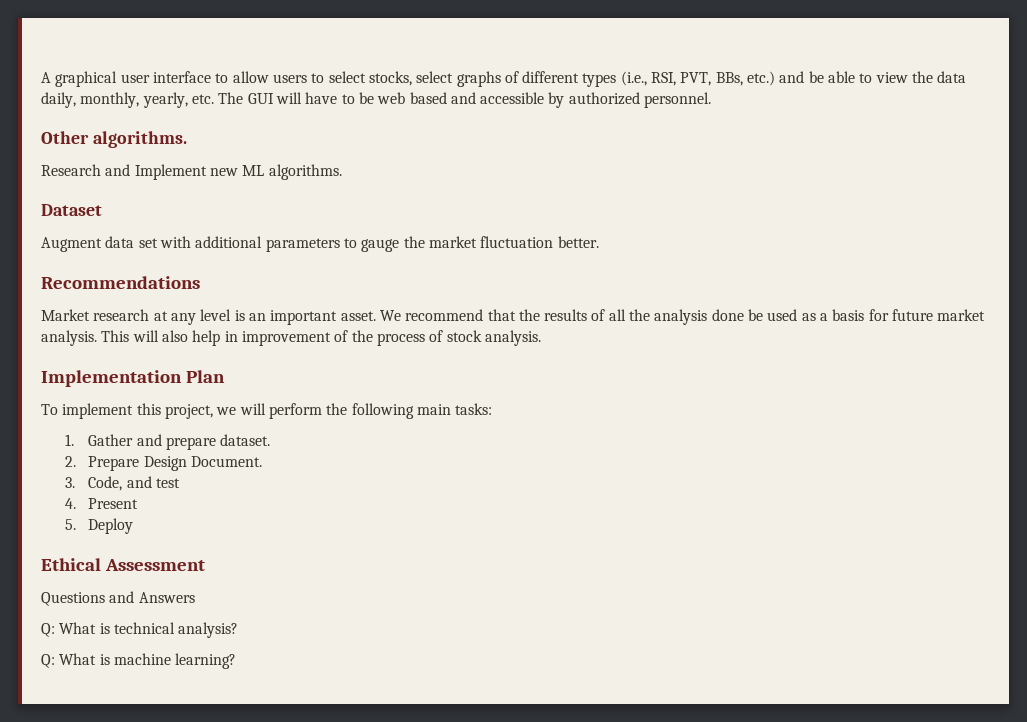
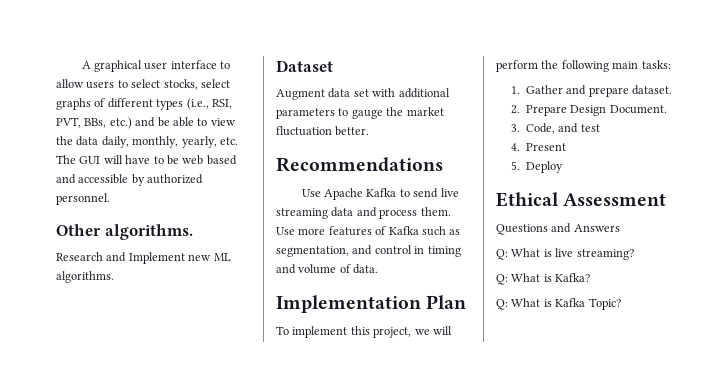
[41,309,986,325] [41,330,541,346] Market research at any level is an important asset. We recommend that the results of all the analysis done be used as a basis for future market analysis. This will also help in improvement of the process of stock analysis. -> [301,188,459,200] [276,207,451,219] [276,226,461,236] [276,245,461,257] [276,264,379,274] Use Apache Kafka to send live streaming data and process them. Use more features of Kafka such as segmentation, and control in timing and volume of data.
[113,622,239,638] [41,653,237,669] technical analysis? // Q: What is machine learning? -> [555,248,634,260] [496,273,591,285] [496,298,621,310] live streaming? // Q: What is Kafka? // Q: What is Kafka Topic?

